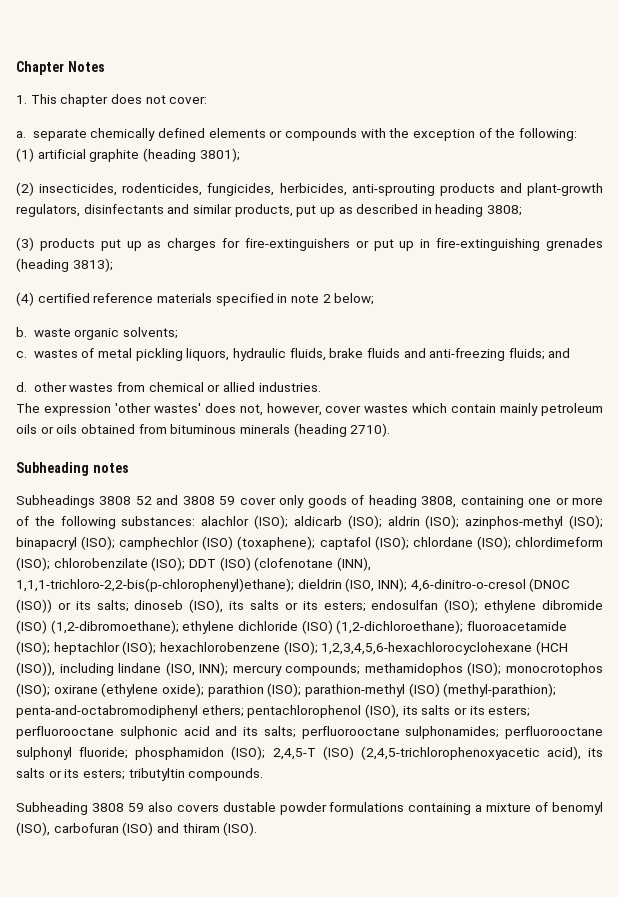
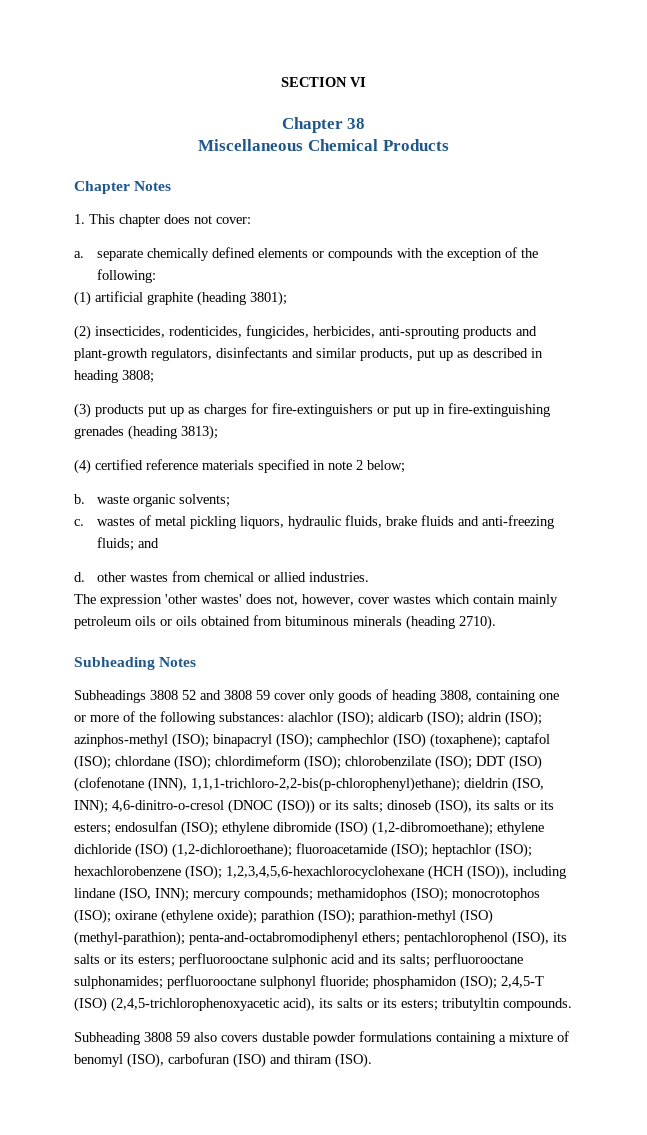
(16, 68) none -> [281,77,366,87] [281,117,366,133] [198,139,449,151] SECTION VI // Chapter 38 // Miscellaneous Chemical Products //
[92,463,129,473] notes -> [159,657,197,667] Notes

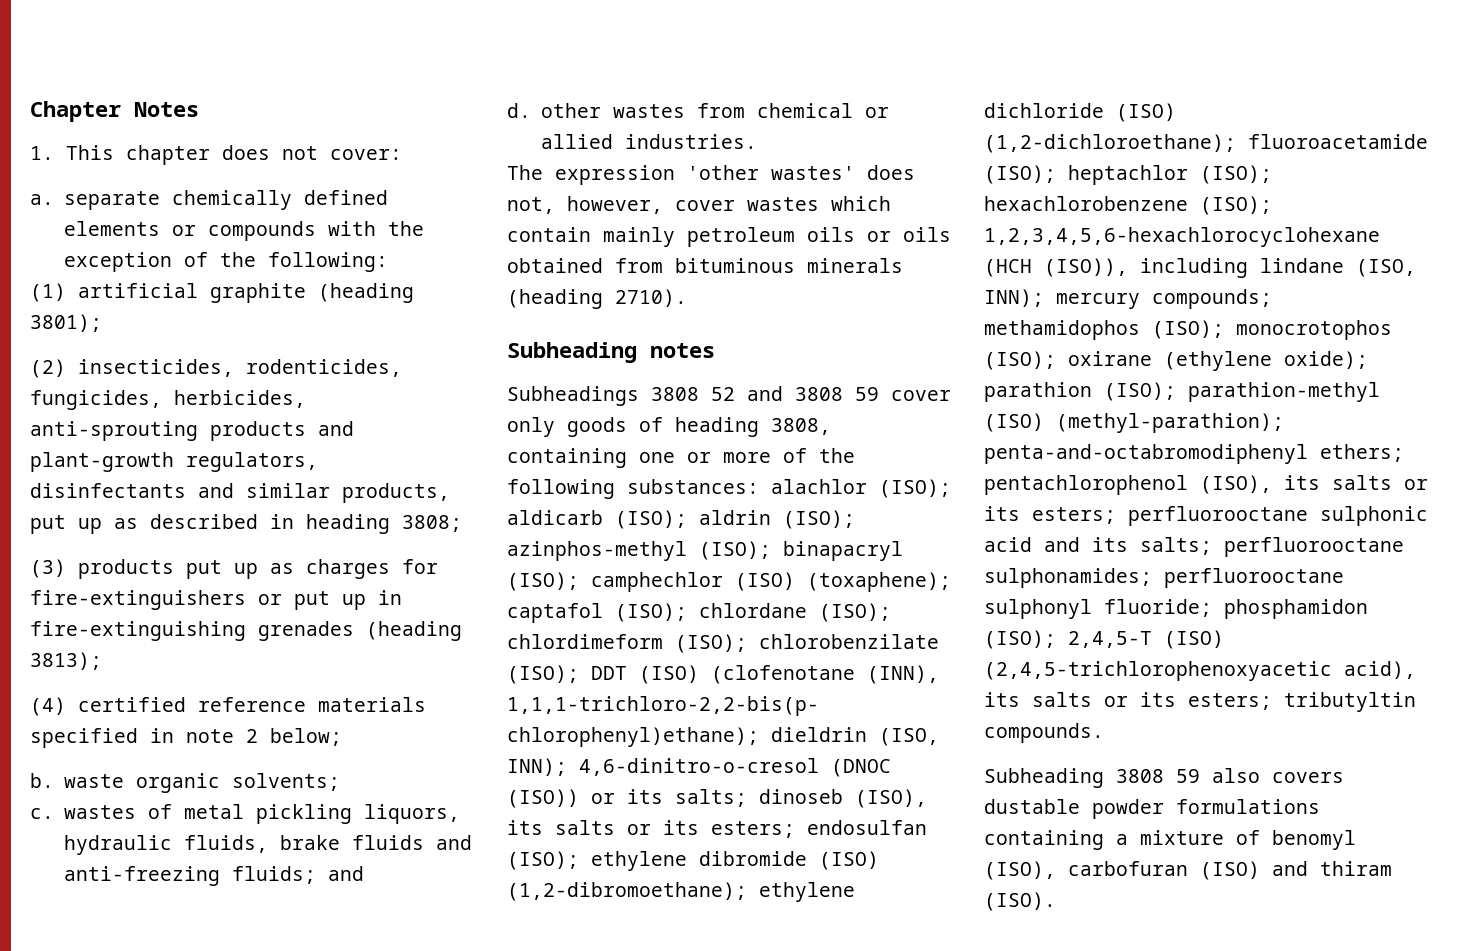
[281,77,366,87] [281,117,366,133] [198,139,449,151] SECTION VI // Chapter 38 // Miscellaneous Chemical Products // -> (30, 111) none
[159,657,197,667] Notes -> [650,343,715,358] notes

